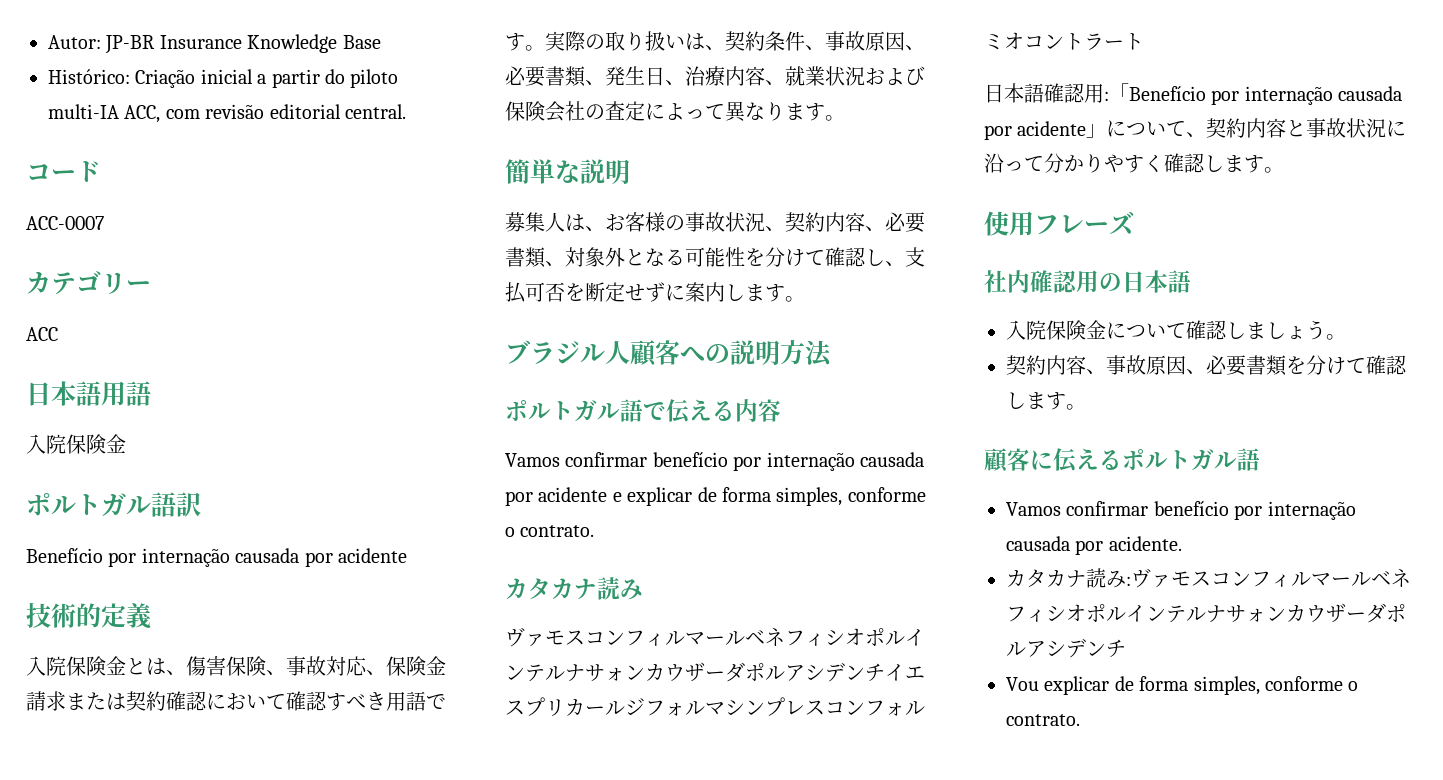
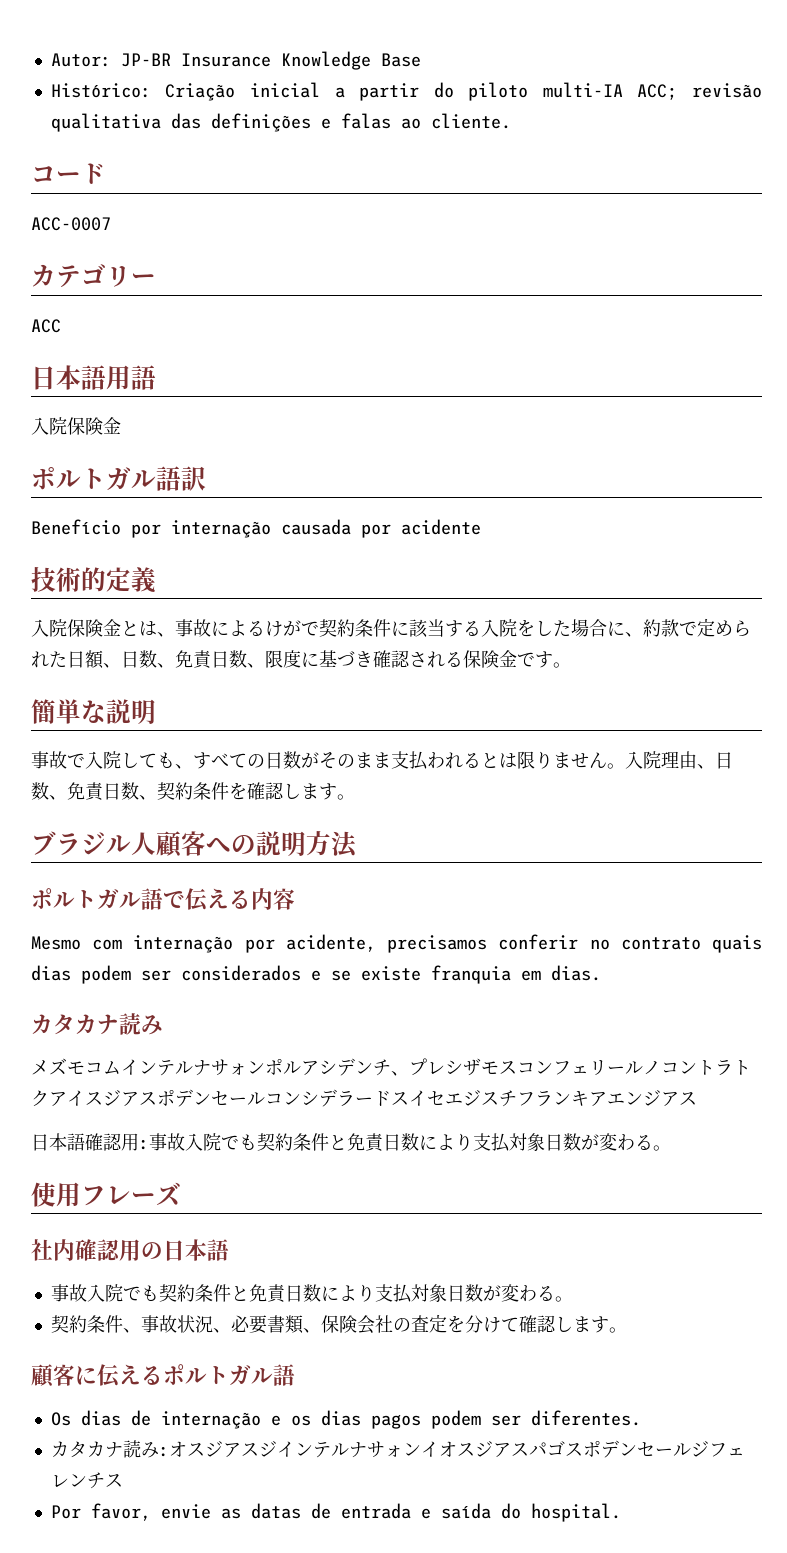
[124,104,406,123] ACC, com revisão editorial central. -> [637,83,762,100] [50,113,511,132] ACC; revisão qualitativa das definições e falas ao cliente.
[186,656,446,676] [26,691,446,711] [505,31,925,51] [505,66,925,87] [505,101,845,122] [505,159,630,184] [505,212,925,233] [505,247,925,268] [505,282,725,303] 傷害保険、事故対応、保険金請求または契約確認において確認すべき用語です。実際の取り扱いは、契約条件、事故原因、必要書類、発生日、治療内容、就業状況および保険会社の査定によって異なります。 // 簡単な説明 // 募集人は、お客様の事故状況、契約内容、必要書類、対象外となる可能性を分けて確認し、支払可否を断定せずに案内 -> [175,618,751,638] [31,650,571,669] [31,699,156,724] [31,751,733,770] [31,782,284,801] 事故によるけがで契約条件に該当する入院をした場合に、約款で定められた日額、日数、免責日数、限度に基づき確認される保険金です。 // 簡単な説明 // 事故で入院しても、すべての日数がそのまま支払われるとは限りません。入院理由、日数、免責日数、契約条件を確認
[505,452,924,471] [505,487,926,506] [505,525,595,537] [505,577,643,600] [505,627,925,647] [505,662,925,682] [505,697,925,716] [984,32,1144,50] [984,83,1403,105] [984,118,1407,140] [984,153,1264,173] Vamos confirmar benefício por internação causada por acidente e explicar de forma simples, conforme o contrato. // カタカナ読み // ヴァモスコンフィルマールベネフィシオポルインテルナサォンカウザーダポルアシデンチイエスプリカールジフォルマシンプレスコンフォルミオコントラート // 日本語確認用:「Benefício por internação causada por acidente」について、契約内容と事故状況に沿って分かりやすく確認します -> [31,934,762,953] [31,965,601,984] [31,1013,163,1035] [31,1058,751,1076] [31,1089,697,1107] [31,1133,653,1152] Mesmo com internação por acidente, precisamos conferir no contrato quais dias podem ser considerados e se existe franquia em dias. // カタカナ読み // メズモコムインテルナサォンポルアシデンチ、プレシザモスコンフェリールノコントラトクアイスジアスポデンセールコンシデラードスイセエジスチフランキアエンジアス // 日本語確認用:事故入院でも契約条件と免責日数により支払対象日数が変わる
[1006,320,1346,340] [1006,355,1287,376] 入院保険金について確認しましょう。 // 契約内容、事故原因、必要書類 -> [50,1284,573,1303] [50,1314,447,1334] 事故入院でも契約条件と免責日数により支払対象日数が変わる。 // 契約条件、事故状況、必要書類、保険会社の査定
[1006,501,1356,520] [1006,536,1182,555] [1006,568,1411,588] [1006,603,1406,623] [1006,638,1126,658] [1006,676,1359,695] [1006,714,1080,726] Vamos confirmar benefício por internação causada por acidente. // カタカナ読み:ヴァモスコンフィルマールベネフィシオポルインテルナサォンカウザーダポルアシデンチ // Vou explicar de forma simples, conforme o contrato. -> [50,1410,641,1429] [50,1440,745,1458] [50,1472,123,1489] [50,1503,621,1522] Os dias de internação e os dias pagos podem ser diferentes. // カタカナ読み:オスジアスジインテルナサォンイオスジアスパゴスポデンセールジフェレンチス // Por favor, envie as datas de entrada e saída do hospital.

